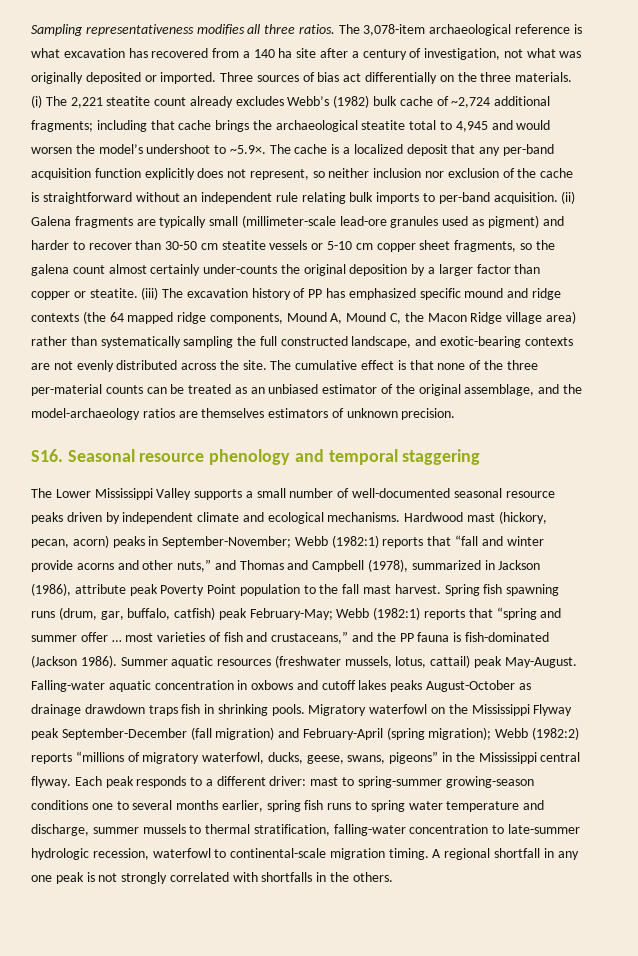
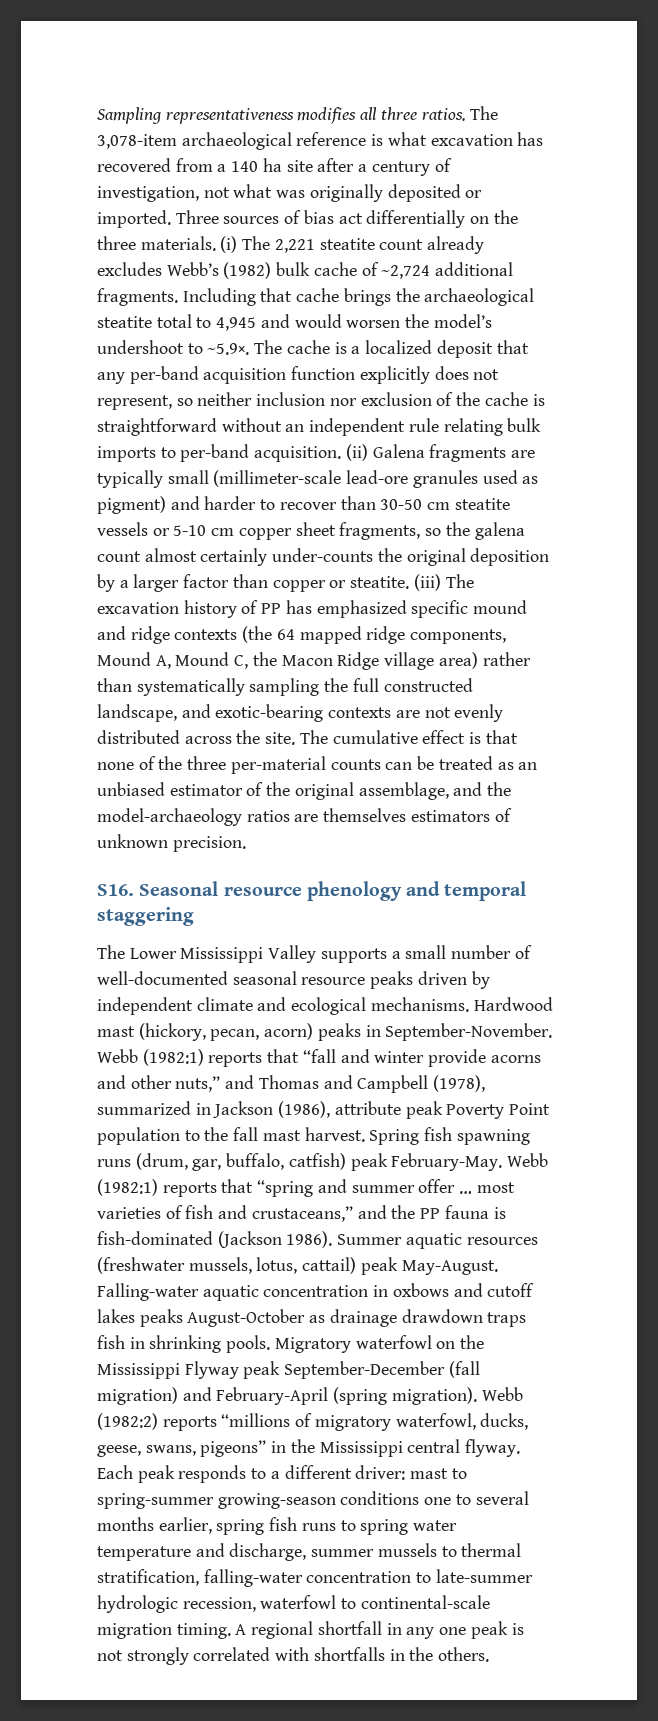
[31,120,147,132] fragments; including -> [97,288,256,306] fragments. Including
[162,536,292,548] September-November; -> [385,1023,553,1041] September-November.
[249,608,333,620] February-May; -> [391,1153,503,1171] February-May.
[428,727,492,740] migration); -> [391,1387,477,1405] migration).

